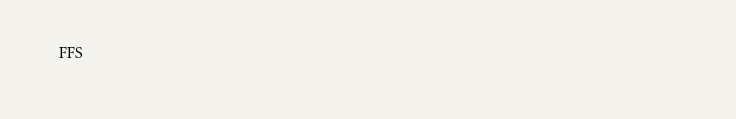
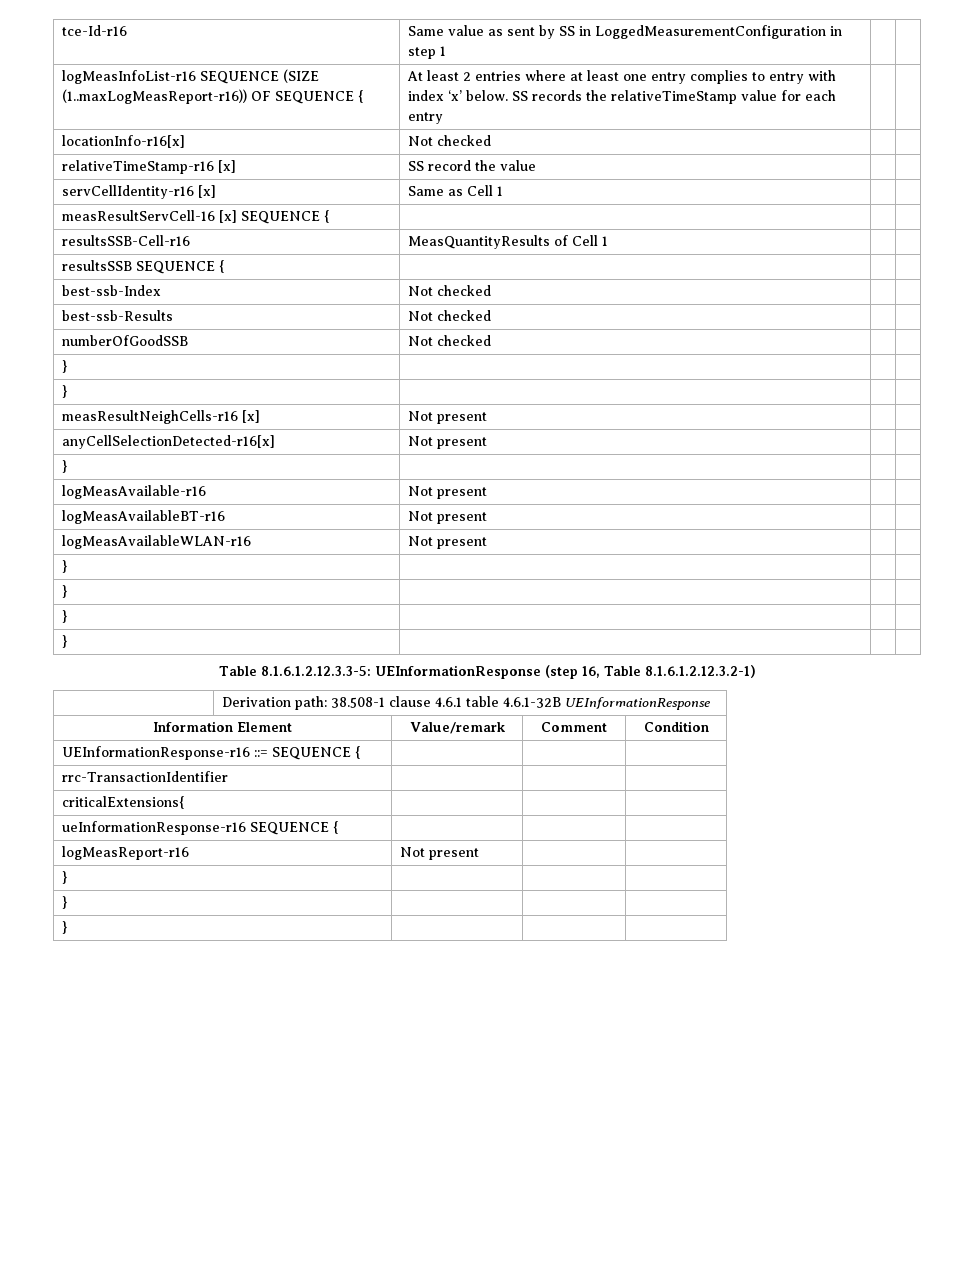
[59,46,83,58] FFS -> [62,25,128,36] [408,25,843,39] [408,46,447,59] [62,69,320,84] [62,89,365,104] [407,70,837,84] [408,90,837,104] [408,112,444,124] [62,135,186,148] [408,135,492,146] [62,160,237,174] [408,160,537,171] [62,185,217,199] [408,185,504,196] [62,210,331,224] [62,235,191,246] [408,235,609,249] [62,260,226,274] [62,285,162,296] [408,285,492,296] [62,310,174,321] [408,310,492,321] [62,335,189,346] [408,335,492,346] [62,360,68,373] [62,385,68,398] [62,410,261,424] [408,411,488,424] [62,435,276,449] [408,436,488,449] [62,460,68,473] [62,485,207,499] [408,486,488,499] [62,510,226,524] [408,511,488,524] [62,535,252,549] [408,536,488,549] [62,560,68,573] [62,585,68,598] [62,610,68,623] [62,635,68,648] [218,665,757,679] [222,696,711,710] [153,721,292,732] [409,722,506,734] [541,722,607,732] [643,721,709,732] [62,746,362,760] [62,771,229,782] [62,796,186,809] [62,821,340,835] [62,846,190,860] [400,847,480,860] [62,871,68,884] [62,896,68,909] [62,921,68,934] tce-Id-r16 | Same value as sent by SS in LoggedMeasurementConfiguration in step 1 | | // logMeasInfoList-r16 SEQUENCE (SIZE (1..maxLogMeasReport-r16)) OF SEQUENCE { | At least 2 entries where at least one entry complies to entry with index ‘x’ below. SS records the relativeTimeStamp value for each entry | | // locationInfo-r16[x] | Not checked | | // relativeTimeStamp-r16 [x] | SS record the value | | // servCellIdentity-r16 [x] | Same as Cell 1 | | // measResultServCell-16 [x] SEQUENCE { | | | // resultsSSB-Cell-r16 | MeasQuantityResults of Cell 1 | | // resultsSSB SEQUENCE { | | | // best-ssb-Index | Not checked | | // best-ssb-Results | Not checked | | // numberOfGoodSSB | Not checked | | // } | | | // } | | | // measResultNeighCells-r16 [x] | Not present | | // anyCellSelectionDetected-r16[x] | Not present | | // } | | | // logMeasAvailable-r16 | Not present | | // logMeasAvailableBT-r16 | Not present | | // logMeasAvailableWLAN-r16 | Not present | | // } | | | // } | | | // } | | | // } | | | // Table 8.1.6.1.2.12.3.3-5: UEInformationResponse (step 16, Table 8.1.6.1.2.12.3.2-1) // | Derivation path: 38.508-1 clause 4.6.1 table 4.6.1-32B UEInformationResponse // Information Element | Value/remark | Comment | Condition // UEInformationResponse-r16 ::= SEQUENCE { | | | // rrc-TransactionIdentifier | | | // criticalExtensions{ | | | // ueInformationResponse-r16 SEQUENCE { | | | // logMeasReport-r16 | Not present | | // } | | | // } | | | // } | | |

